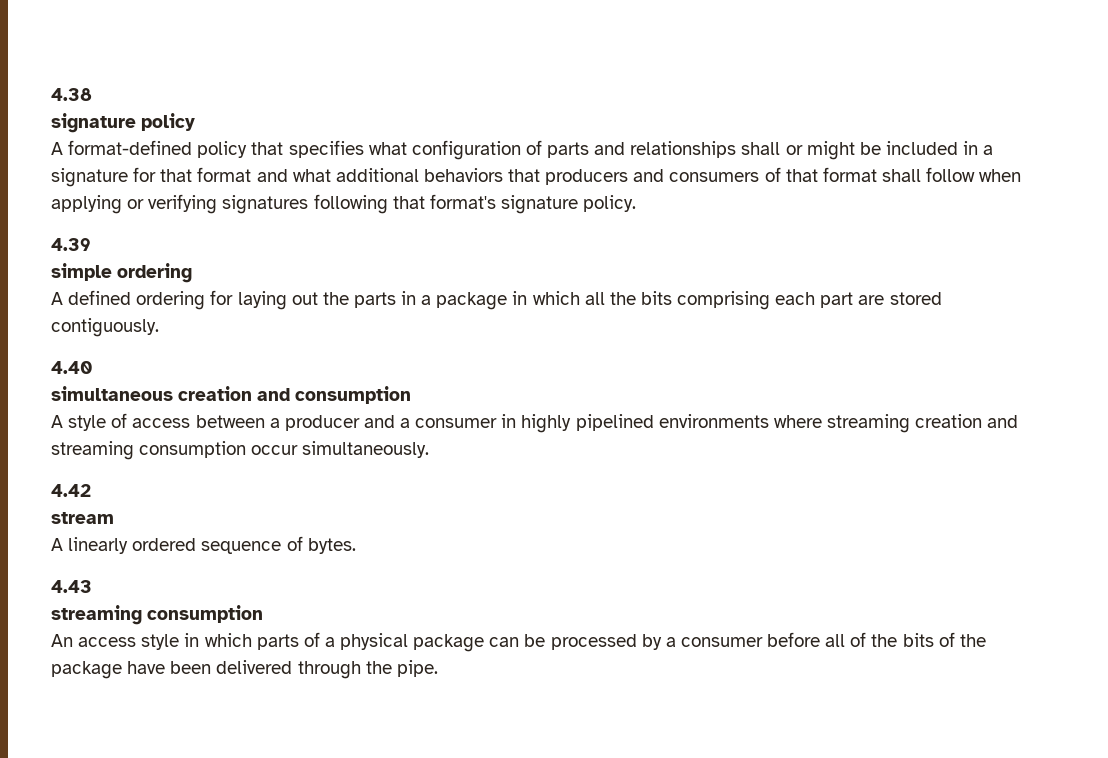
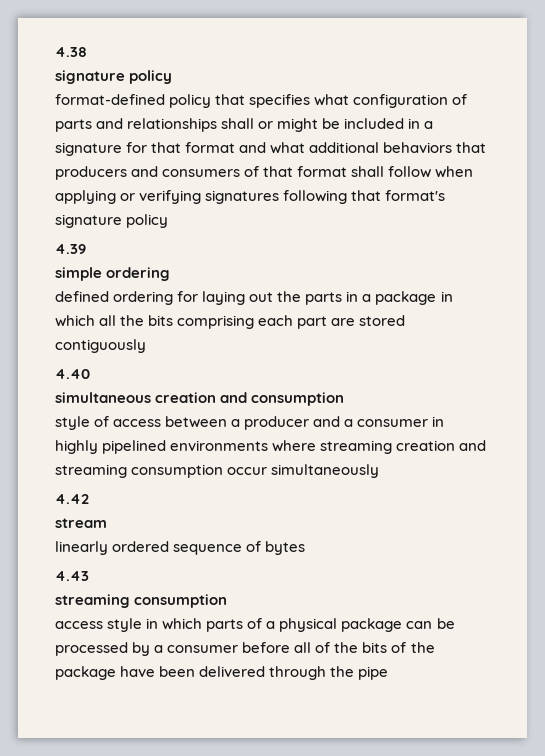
[51,142,63,155] A -> (173, 77) none
[583,195,637,212] policy. -> [126,214,169,228] policy
[51,292,63,305] A -> (171, 274) none
[51,318,159,337] contiguously. -> [55,339,146,353] contiguously
[51,415,63,428] A -> (345, 399) none
[302,441,430,458] simultaneously. -> [271,464,380,478] simultaneously
[51,538,63,551] A -> (107, 523) none
[307,538,356,554] bytes. -> [265,541,306,555] bytes
[51,634,73,647] An -> (228, 601) none
[396,660,438,677] pipe. -> [358,666,389,680] pipe

